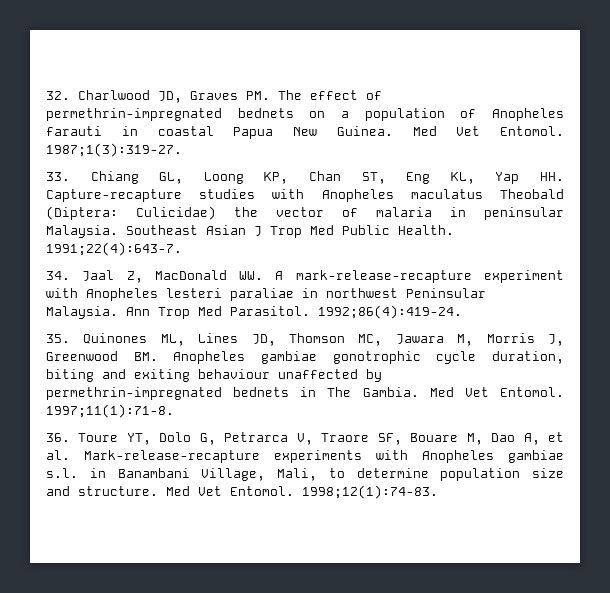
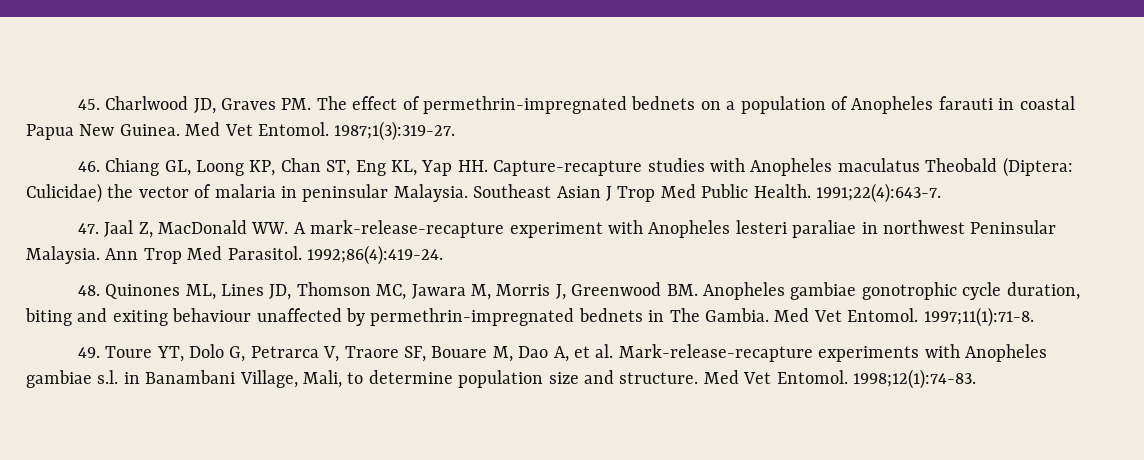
[46,91,70,100] 32. -> [77,99,100,110] 45.
[46,172,70,181] 33. -> [77,161,100,172] 46.
[46,271,70,280] 34. -> [77,223,99,234] 47.
[46,334,70,343] 35. -> [77,285,100,296] 48.
[46,433,70,442] 36. -> [77,347,100,358] 49.

